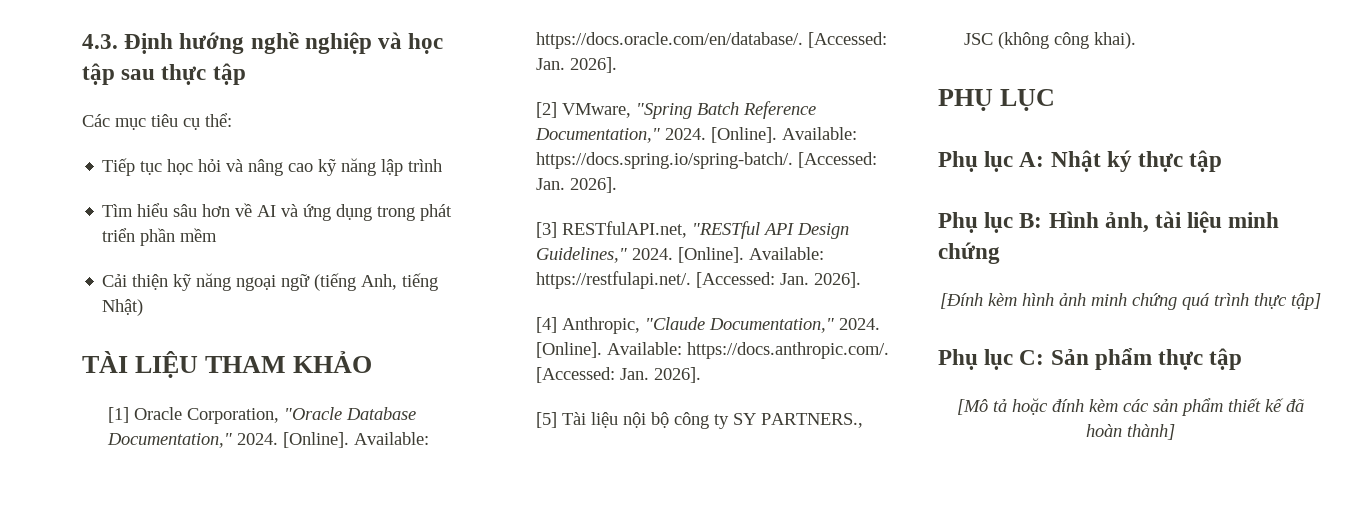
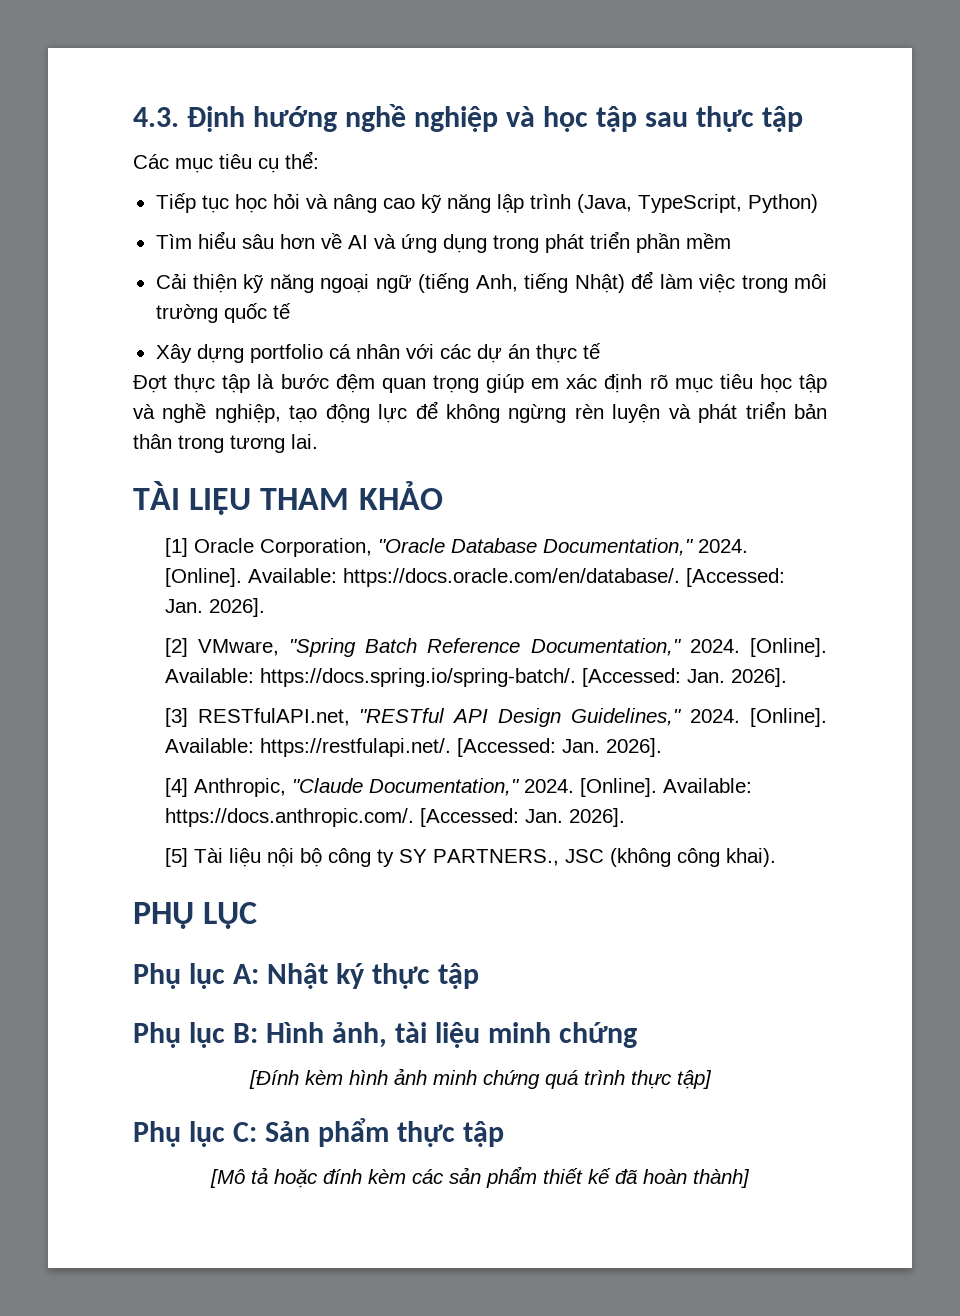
(443, 165) none -> [576,194,818,213] (Java, TypeScript, Python)
(144, 307) none -> [631,271,827,293] [155,303,291,323] [155,343,601,363] [133,374,827,393] [133,401,828,423] [133,434,318,453] để làm việc trong môi trường quốc tế // Xây dựng portfolio cá nhân với các dự án thực tế // Đợt thực tập là bước đệm quan trọng giúp em xác định rõ mục tiêu học tập và nghề nghiệp, tạo động lực để không ngừng rèn luyện và phát triển bản thân trong tương lai.

